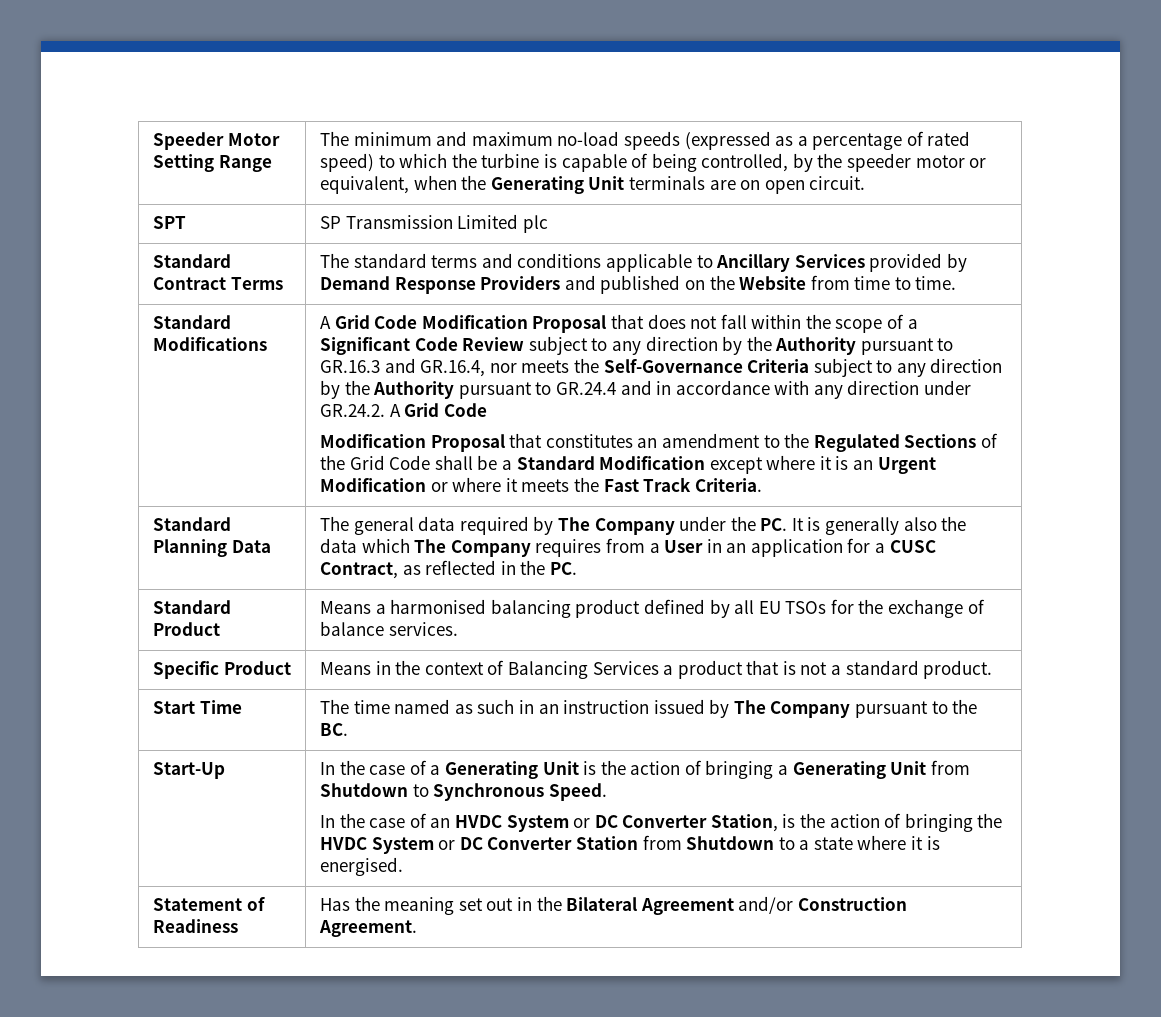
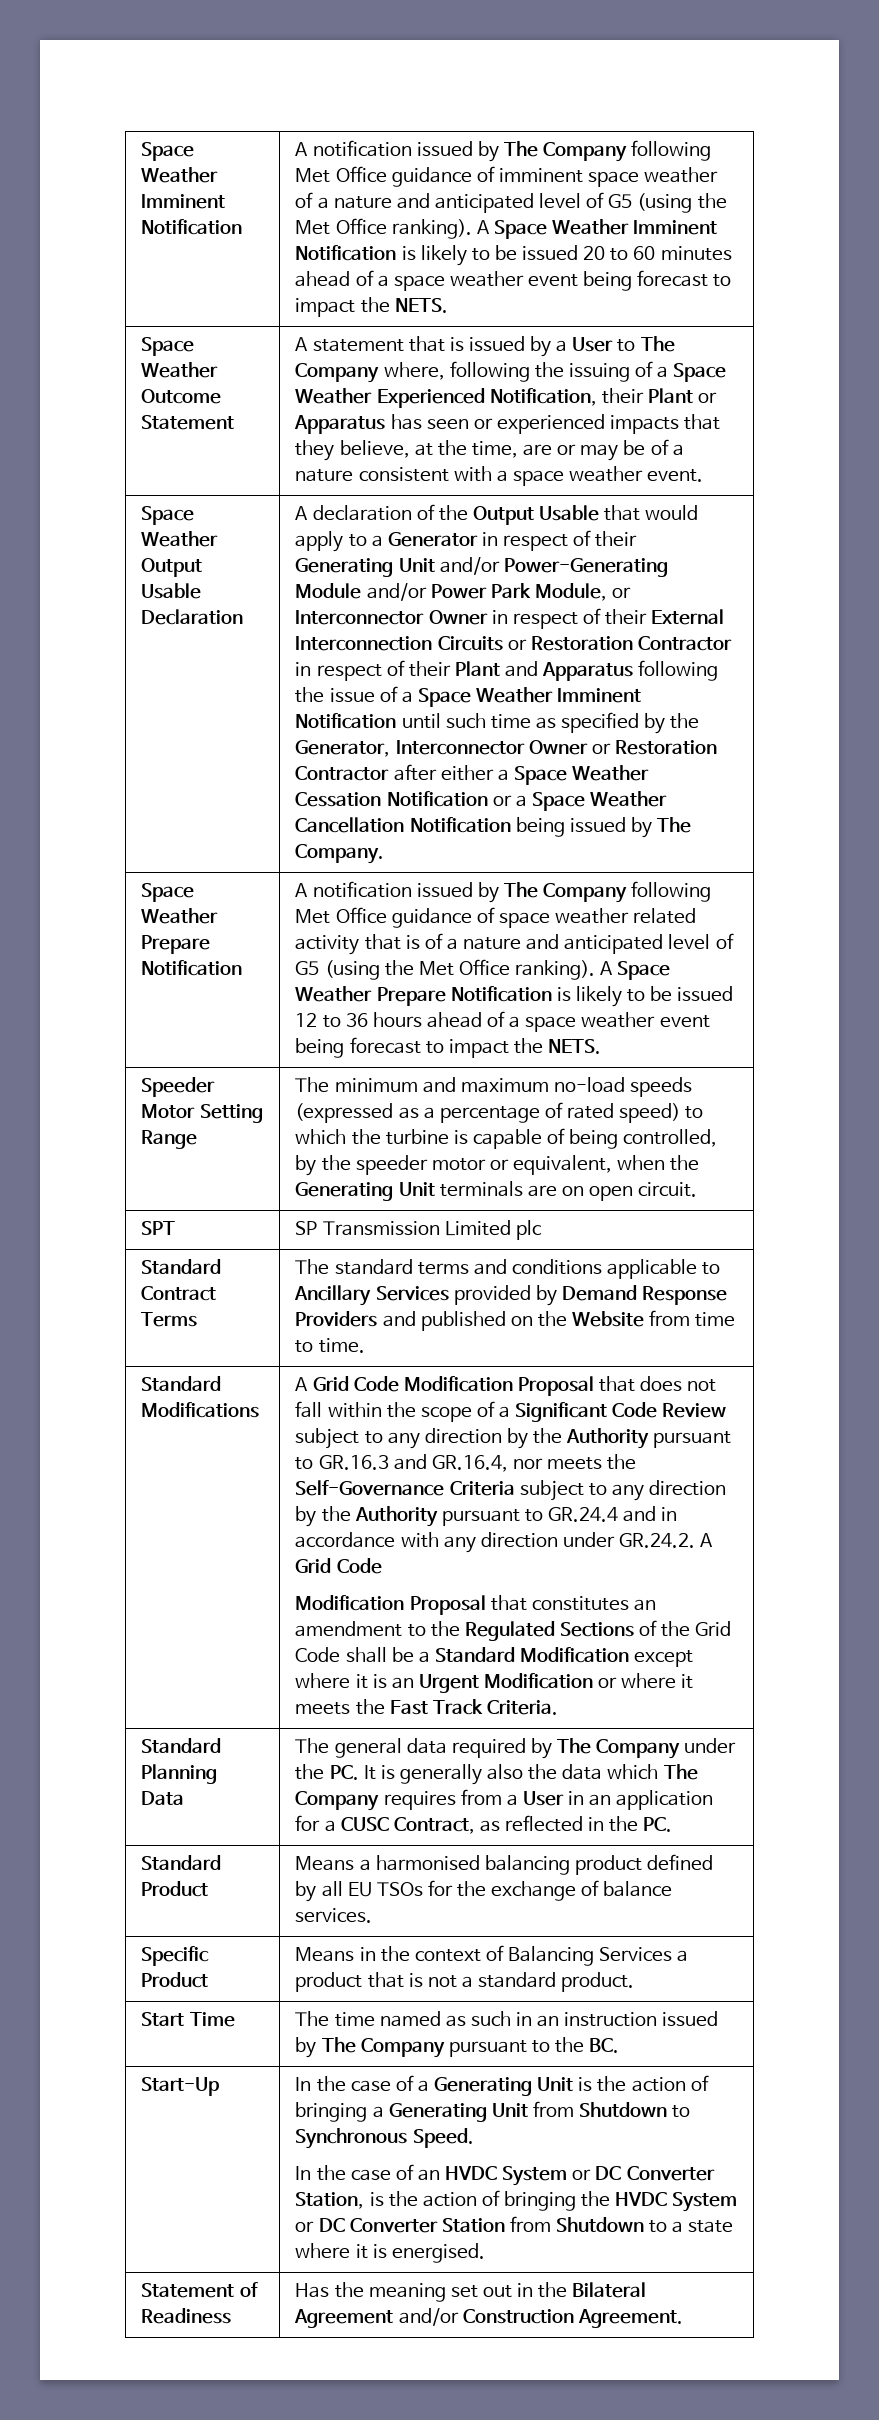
(152, 141) none -> [141,142,195,161] [141,167,219,183] [141,194,226,209] [141,219,243,235] [295,140,712,162] [295,166,719,187] [295,192,727,213] [295,218,718,239] [295,245,732,266] [295,270,732,291] [295,297,448,317] [141,337,195,356] [141,362,219,378] [141,389,222,404] [141,415,235,430] [295,336,675,357] [295,361,727,383] [295,388,718,408] [294,414,721,434] [295,439,684,461] [295,466,704,486] [141,506,195,525] [141,531,219,547] [141,558,203,577] [141,583,202,599] [141,609,244,625] [295,504,699,525] [295,530,638,552] [295,557,668,577] [295,583,632,601] [295,608,725,629] [295,636,732,651] [295,660,719,681] [295,686,642,707] [295,712,700,734] [295,740,717,757] [295,764,650,785] [295,791,668,811] [295,817,692,838] [295,844,385,864] [141,883,195,902] [141,908,219,924] [141,935,211,954] [141,960,243,976] [295,881,712,903] [295,907,697,928] [295,933,734,955] [295,959,671,980] [295,986,734,1007] [295,1011,710,1032] [295,1037,602,1058] Space Weather Imminent Notification | A notification issued by The Company following Met Office guidance of imminent space weather of a nature and anticipated level of G5 (using the Met Office ranking). A Space Weather Imminent Notification is likely to be issued 20 to 60 minutes ahead of a space weather event being forecast to impact the NETS. // Space Weather Outcome Statement | A statement that is issued by a User to The Company where, following the issuing of a Space Weather Experienced Notification, their Plant or Apparatus has seen or experienced impacts that they believe, at the time, are or may be of a nature consistent with a space weather event. // Space Weather Output Usable Declaration | A declaration of the Output Usable that would apply to a Generator in respect of their Generating Unit and/or Power-Generating Module and/or Power Park Module, or Interconnector Owner in respect of their External Interconnection Circuits or Restoration Contractor in respect of their Plant and Apparatus following the issue of a Space Weather Imminent Notification until such time as specified by the Generator, Interconnector Owner or Restoration Contractor after either a Space Weather Cessation Notification or a Space Weather Cancellation Notification being issued by The Company. // Space Weather Prepare Notification | A notification issued by The Company following Met Office guidance of space weather related activity that is of a nature and anticipated level of G5 (using the Met Office ranking). A Space Weather Prepare Notification is likely to be issued 12 to 36 hours ahead of a space weather event being forecast to impact the NETS. //

